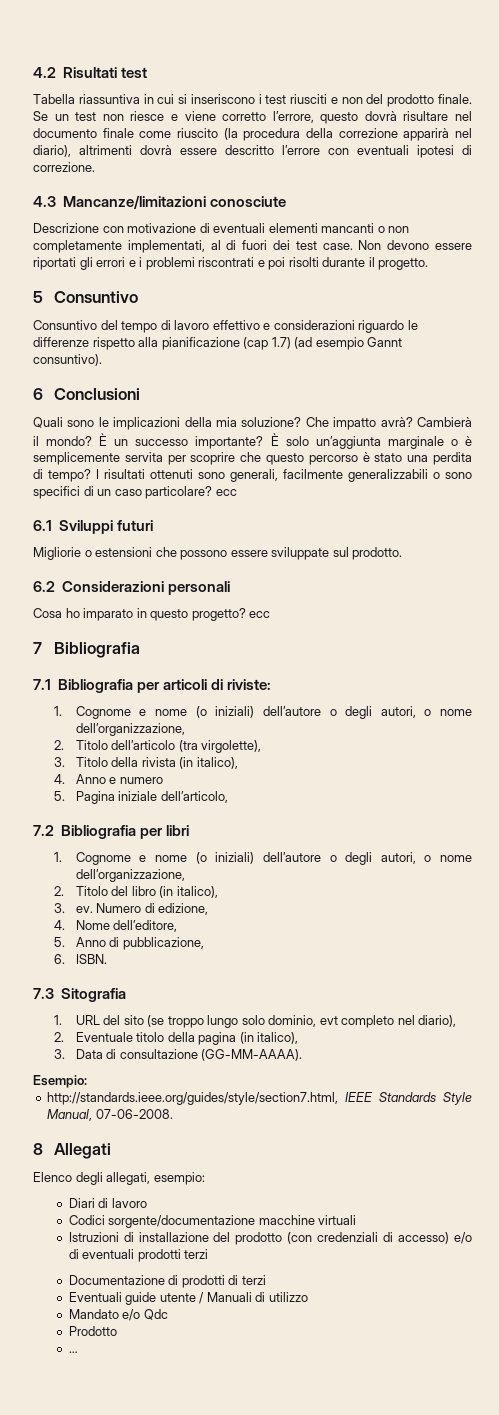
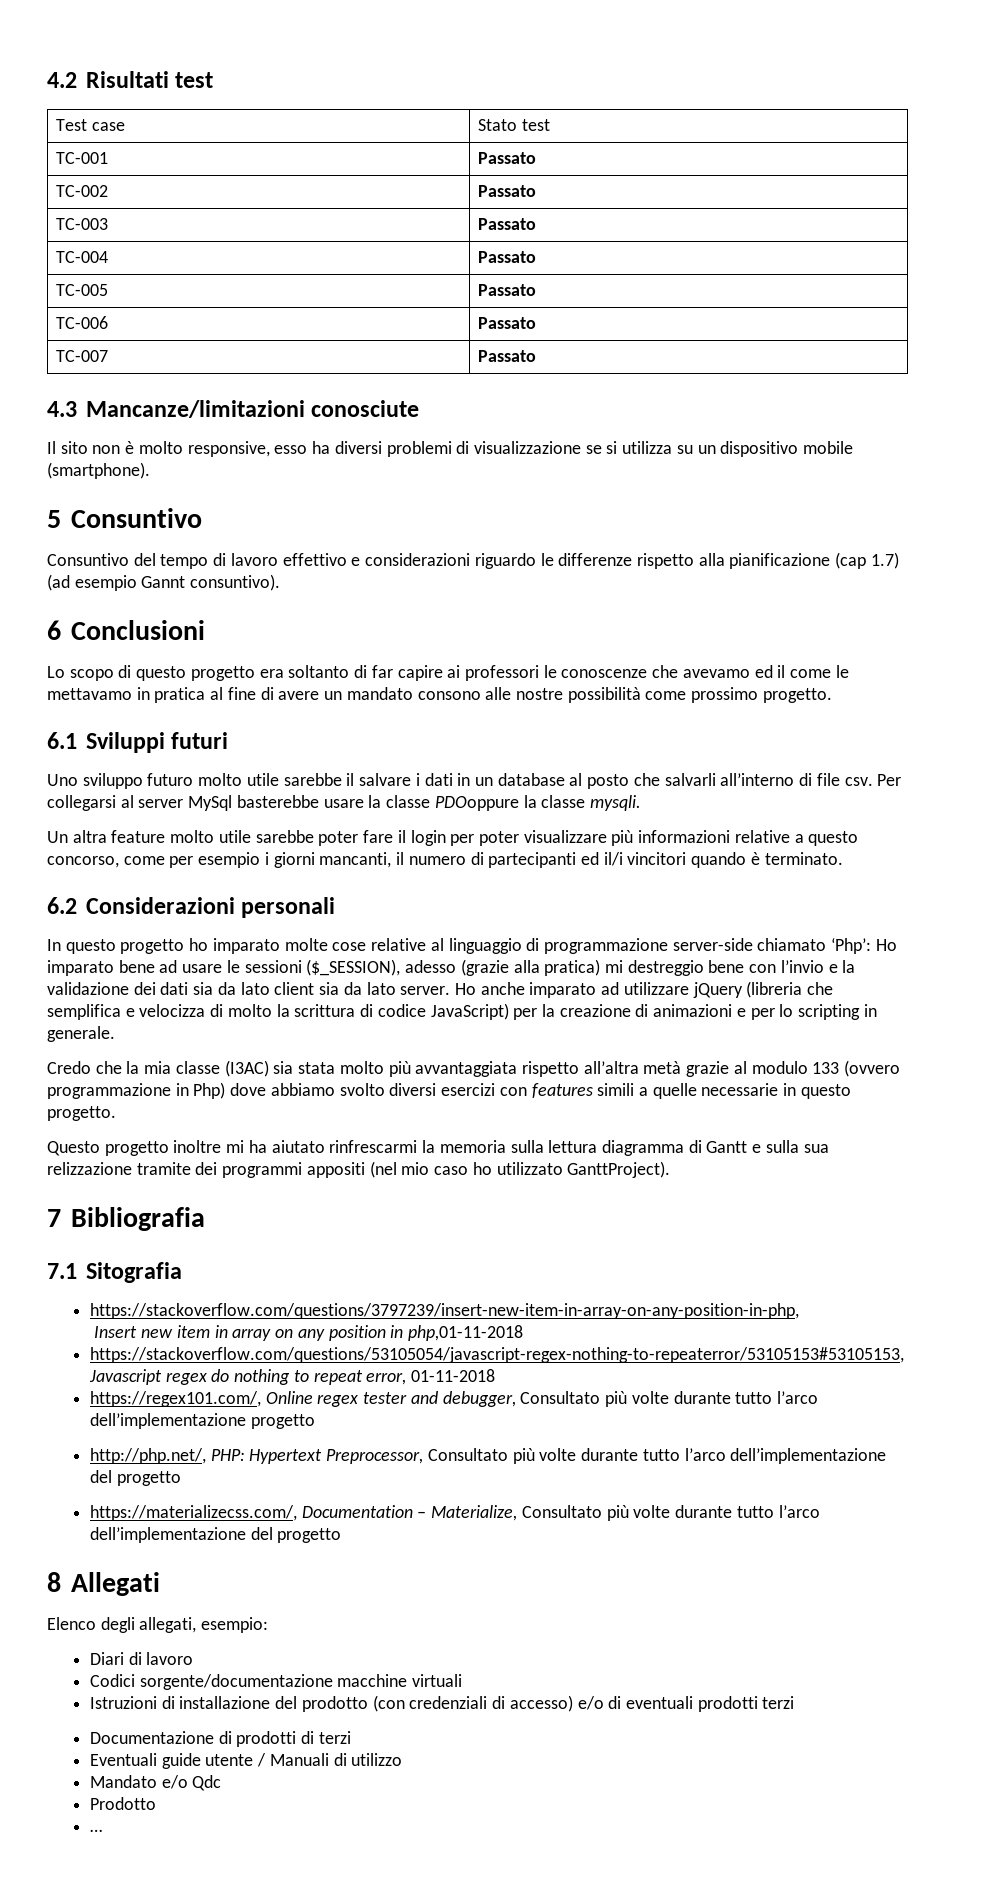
[33,94,473,107] [33,111,472,124] [33,128,473,141] [33,145,472,158] [33,162,95,172] [33,195,286,209] [33,223,410,233] [33,240,473,253] [33,257,429,270] // Tabella riassuntiva in cui si inseriscono i test riusciti e non del prodotto finale. Se un test non riesce e viene corretto l’errore, questo dovrà risultare nel documento finale come riuscito (la procedura della correzione apparirà nel diario), altrimenti dovrà essere descritto l’errore con eventuali ipotesi di correzione. // 4.3 Mancanze/limitazioni conosciute // Descrizione con motivazione di eventuali elementi mancanti o non completamente implementati, al di fuori dei test case. Non devono essere riportati gli errori e i problemi riscontrati e poi risolti durante il progetto. -> [56,119,125,131] [478,119,550,131] [56,152,109,164] [478,152,537,164] [56,185,109,197] [478,185,537,197] [56,218,109,230] [478,218,537,230] [56,251,109,263] [478,251,537,263] [56,284,109,296] [478,284,537,296] [56,316,109,329] [478,317,537,329] [56,350,109,362] [478,350,537,362] [47,400,420,418] [47,441,854,457] [47,462,150,479] // Test case | Stato test // TC-001 | Passato // TC-002 | Passato // TC-003 | Passato // TC-004 | Passato // TC-005 | Passato // TC-006 | Passato // TC-007 | Passato // 4.3 Mancanze/limitazioni conosciute // Il sito non è molto responsive, esso ha diversi problemi di visualizzazione se si utilizza su un dispositivo mobile (smartphone).
[33,417,472,430] [33,433,472,449] [33,452,473,465] [33,469,472,482] [33,486,237,499] [33,520,153,534] [33,547,403,560] [33,581,230,595] [33,608,271,621] [33,642,141,658] [33,679,271,693] [54,706,473,719] [75,723,185,736] [54,740,262,753] [54,757,238,769] [54,774,163,784] [54,791,228,804] [33,825,189,839] [54,852,473,865] [75,869,185,882] [54,886,218,898] [54,903,209,915] [54,920,178,932] [54,937,204,950] [54,954,107,964] [33,988,126,1002] [54,1015,457,1028] [54,1032,299,1045] [54,1049,303,1061] [33,1075,87,1088] [47,1092,472,1105] [47,1109,173,1121] Quali sono le implicazioni della mia soluzione? Che impatto avrà? Cambierà il mondo? È un successo importante? È solo un’aggiunta marginale o è semplicemente servita per scoprire che questo percorso è stato una perdita di tempo? I risultati ottenuti sono generali, facilmente generalizzabili o sono specifici di un caso particolare? ecc // 6.1 Sviluppi futuri // Migliorie o estensioni che possono essere sviluppate sul prodotto. // 6.2 Considerazioni personali // Cosa ho imparato in questo progetto? ecc // 7 Bibliografia // 7.1 Bibliografia per articoli di riviste: // 1. Cognome e nome (o iniziali) dell’autore o degli autori, o nome dell’organizzazione, // 2. Titolo dell’articolo (tra virgolette), // 3. Titolo della rivista (in italico), // 4. Anno e numero // 5. Pagina iniziale dell’articolo, // 7.2 Bibliografia per libri // 1. Cognome e nome (o iniziali) dell’autore o degli autori, o nome dell’organizzazione, // 2. Titolo del libro (in italico), // 3. ev. Numero di edizione, // 4. Nome dell’editore, // 5. Anno di pubblicazione, // 6. ISBN. // 7.3 Sitografia // 1. URL del sito (se troppo lungo solo dominio, evt completo nel diario), // 2. Eventuale titolo della pagina (in italico), // 3. Data di consultazione (GG-MM-AAAA). // Esempio: // http://standards.ieee.org/guides/style/section7.html, IEEE Standards Style Manual, 07-06-2008. -> [47,665,849,681] [47,687,832,703] [47,732,229,753] [47,773,902,789] [47,795,641,811] [47,830,859,846] [47,852,843,868] [47,897,336,918] [47,938,897,954] [47,959,856,976] [47,981,834,998] [47,1003,877,1020] [47,1026,115,1042] [47,1060,901,1077] [47,1082,851,1099] [47,1106,116,1121] [47,1140,829,1156] [47,1161,671,1178] [47,1207,205,1231] [47,1262,182,1283] [89,1303,799,1319] [94,1325,523,1341] [89,1347,904,1363] [88,1369,496,1385] [89,1391,818,1407] [89,1413,315,1429] [89,1448,887,1464] [89,1470,181,1486] [89,1505,820,1521] [89,1527,342,1543] Lo scopo di questo progetto era soltanto di far capire ai professori le conoscenze che avevamo ed il come le mettavamo in pratica al fine di avere un mandato consono alle nostre possibilità come prossimo progetto. // 6.1 Sviluppi futuri // Uno sviluppo futuro molto utile sarebbe il salvare i dati in un database al posto che salvarli all’interno di file csv. Per collegarsi al server MySql basterebbe usare la classe PDOoppure la classe mysqli. // Un altra feature molto utile sarebbe poter fare il login per poter visualizzare più informazioni relative a questo concorso, come per esempio i giorni mancanti, il numero di partecipanti ed il/i vincitori quando è terminato. // 6.2 Considerazioni personali // In questo progetto ho imparato molte cose relative al linguaggio di programmazione server-side chiamato ‘Php’: Ho imparato bene ad usare le sessioni ($_SESSION), adesso (grazie alla pratica) mi destreggio bene con l’invio e la validazione dei dati sia da lato client sia da lato server. Ho anche imparato ad utilizzare jQuery (libreria che semplifica e velocizza di molto la scrittura di codice JavaScript) per la creazione di animazioni e per lo scripting in generale. // Credo che la mia classe (I3AC) sia stata molto più avvantaggiata rispetto all’altra metà grazie al modulo 133 (ovvero programmazione in Php) dove abbiamo svolto diversi esercizi con features simili a quelle necessarie in questo progetto. // Questo progetto inoltre mi ha aiutato rinfrescarmi la memoria sulla lettura diagramma di Gantt e sulla sua relizzazione tramite dei programmi appositi (nel mio caso ho utilizzato GanttProject). // 7 Bibliografia // 7.1 Sitografia // https://stackoverflow.com/questions/3797239/insert-new-item-in-array-on-any-position-in-php, // Insert new item in array on any position in php,01-11-2018 // https://stackoverflow.com/questions/53105054/javascript-regex-nothing-to-repeaterror/53105153#53105153, Javascript regex do nothing to repeat error, 01-11-2018 // https://regex101.com/, Online regex tester and debugger, Consultato più volte durante tutto l’arco dell’implementazione progetto // http://php.net/, PHP: Hypertext Preprocessor, Consultato più volte durante tutto l’arco dell’implementazione del progetto // https://materializecss.com/, Documentation – Materialize, Consultato più volte durante tutto l’arco dell’implementazione del progetto

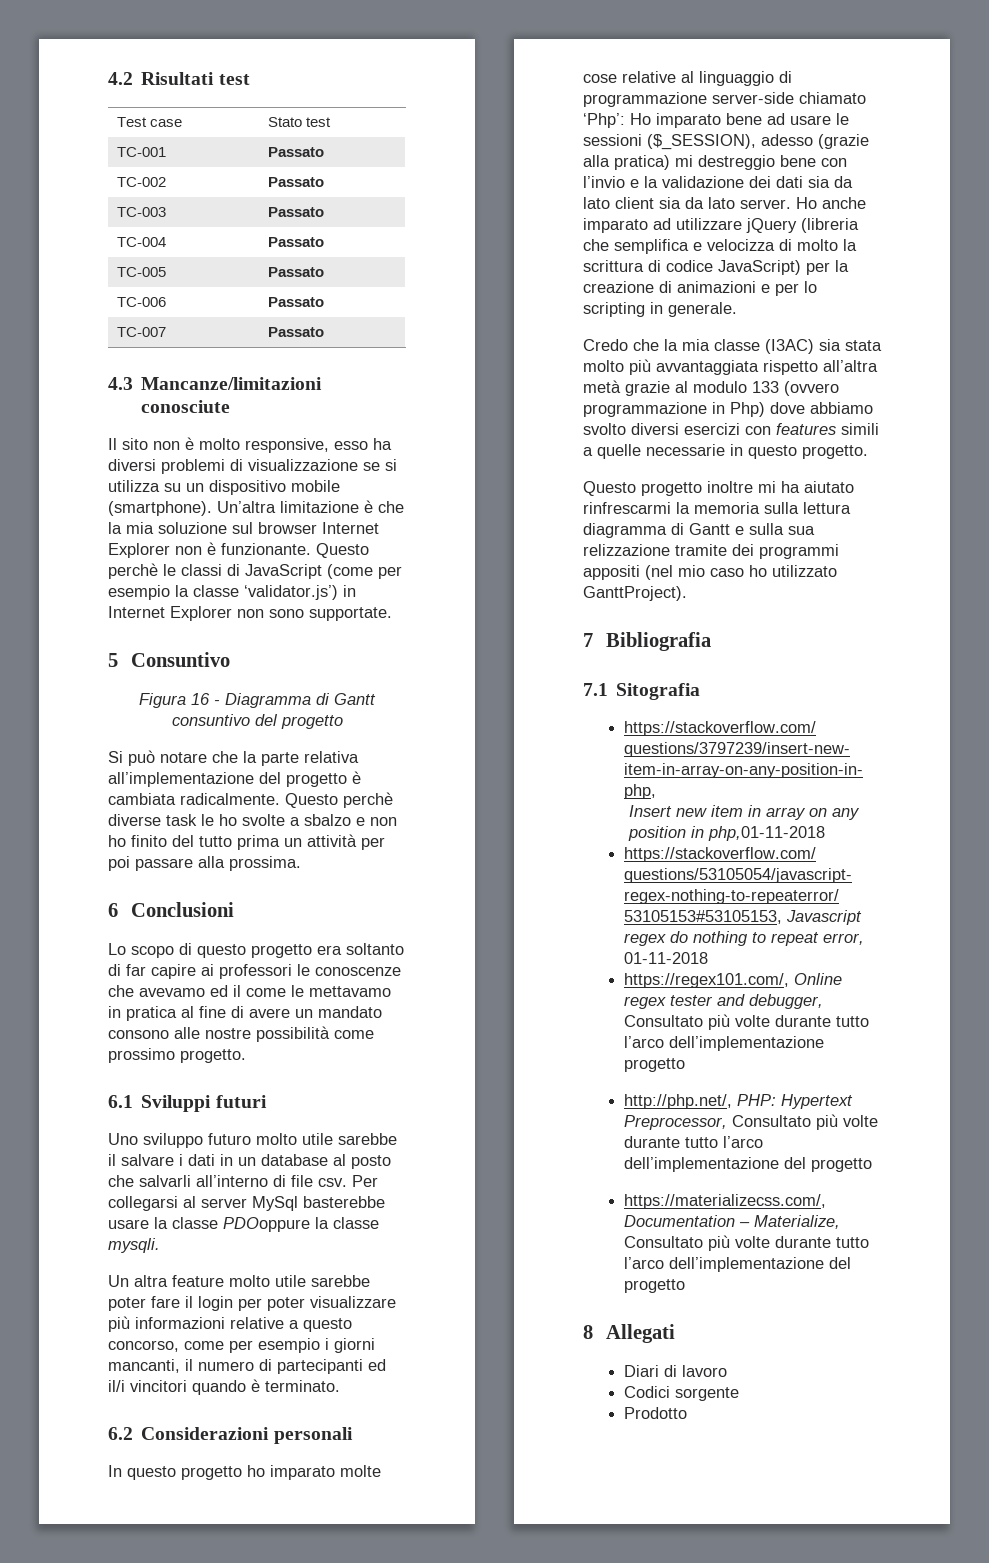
[47,508,202,528] [47,552,899,569] [47,574,281,591] // 5 Consuntivo // Consuntivo del tempo di lavoro effettivo e considerazioni riguardo le differenze rispetto alla pianificazione (cap 1.7) (ad esempio Gannt consuntivo). -> [217,500,404,513] [108,522,379,534] [108,542,369,558] [108,563,402,579] [108,585,356,600] [108,606,392,621] [108,652,230,667] [139,693,376,708] [171,714,343,729] [108,750,359,766] [108,771,361,787] [108,792,393,808] [108,814,397,826] [108,834,385,850] [108,856,301,871] Un’altra limitazione è che la mia soluzione sul browser Internet Explorer non è funzionante. Questo perchè le classi di JavaScript (come per esempio la classe ‘validator.js’) in Internet Explorer non sono supportate. // 5 Consuntivo // Figura 16 - Diagramma di Gantt consuntivo del progetto // Si può notare che la parte relativa all’implementazione del progetto è cambiata radicalmente. Questo perchè diverse task le ho svolte a sbalzo e non ho finito del tutto prima un attività per poi passare alla prossima.
[47,1617,269,1633] // Elenco degli allegati, esempio: -> (675, 1333) none
[139,1674,463,1690] [89,1695,795,1712] [89,1731,351,1747] [89,1753,403,1769] [89,1775,222,1791] sorgente/documentazione macchine virtuali // Istruzioni di installazione del prodotto (con credenziali di accesso) e/o di eventuali prodotti terzi // Documentazione di prodotti di terzi // Eventuali guide utente / Manuali di utilizzo // Mandato e/o Qdc -> [674,1387,739,1401] sorgente
[89,1829,102,1832] // … -> (687, 1413) none

